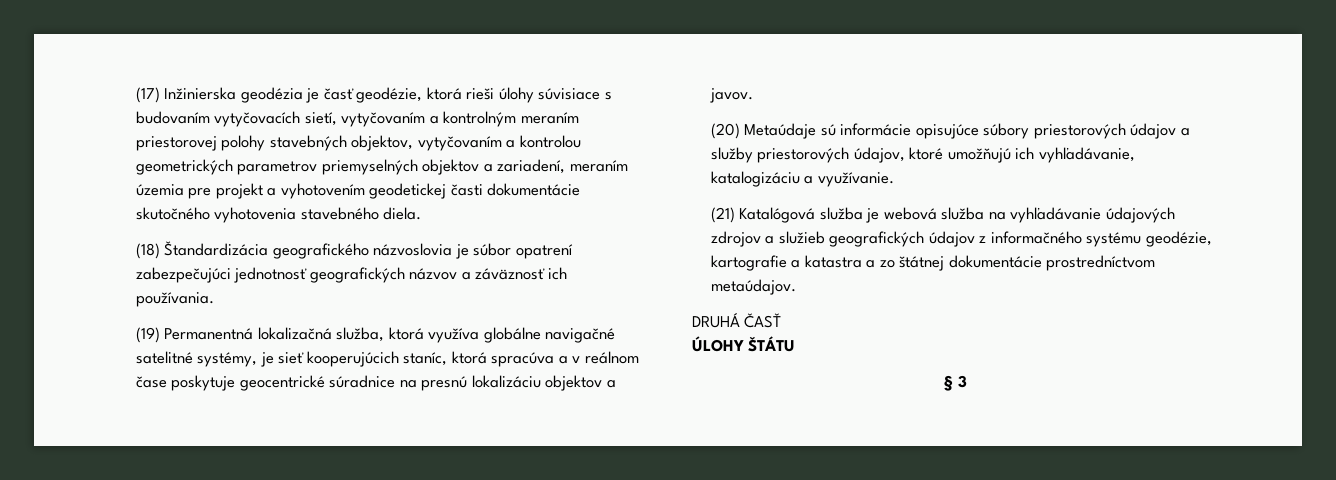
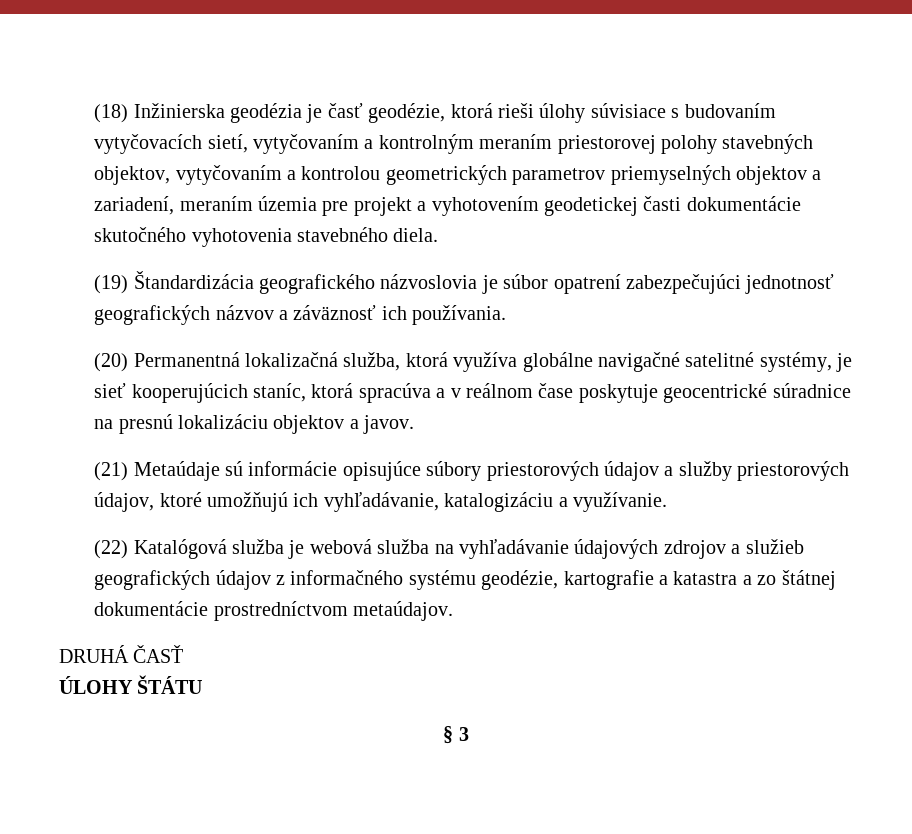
[135,87,160,103] (17) -> [94,104,129,123] (18)
[135,243,160,259] (18) -> [94,275,129,294] (19)
[135,327,160,343] (19) -> [94,353,129,372] (20)
[710,123,740,139] (20) -> [94,462,129,481] (21)
[710,207,735,223] (21) -> [94,540,129,559] (22)

